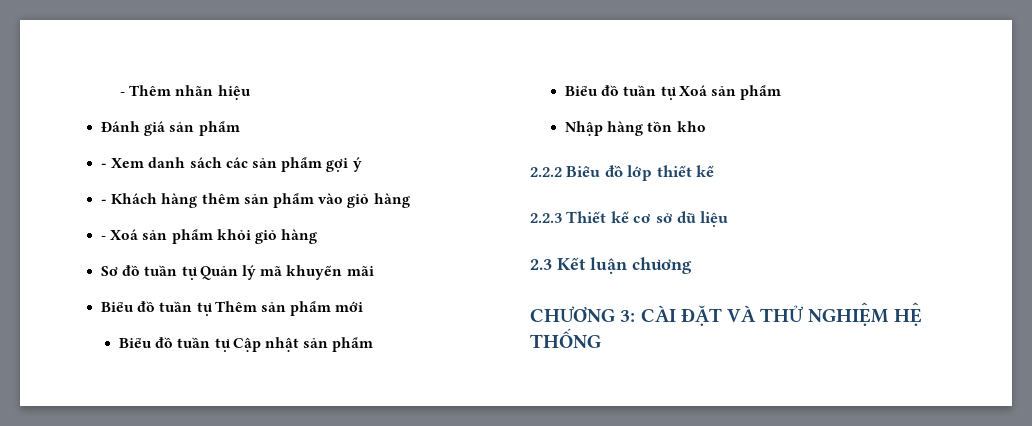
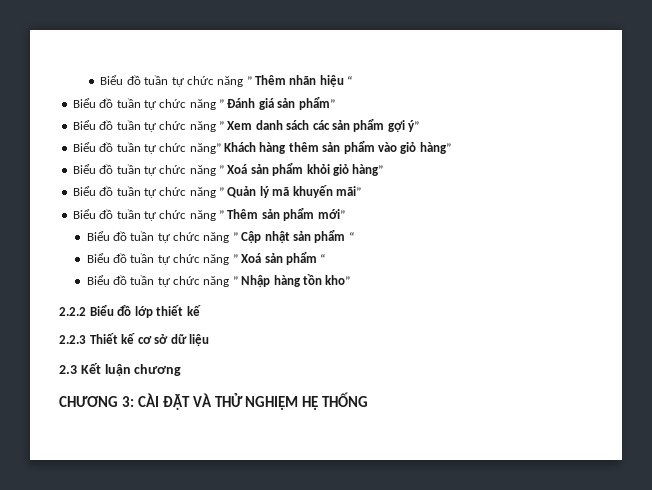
[120,85,250,100] [101,121,240,136] [101,163,108,168] - Thêm nhãn hiệu // Đánh giá sản phẩm // - -> [100,75,353,87] [72,96,335,110] [72,120,224,132] Biểu đồ tuần tự chức năng ” Thêm nhãn hiệu “ // Biểu đồ tuần tự chức năng ” Đánh giá sản phẩm” // Biểu đồ tuần tự chức năng ”
[352,157,362,172] [101,199,108,204] ý // - -> [408,120,419,132] [72,142,221,154] ý” // Biểu đồ tuần tự chức năng”
[373,193,410,208] [101,236,107,240] hàng // - -> [419,142,451,154] [72,164,224,176] hàng” // Biểu đồ tuần tự chức năng ”
[281,229,318,244] [101,265,374,280] [101,301,364,316] [119,337,374,352] [565,85,782,100] hàng // Sơ đồ tuần tự Quản lý mã khuyến mãi // Biểu đồ tuần tự Thêm sản phẩm mới // Biểu đồ tuần tự Cập nhật sản phẩm // Biểu đồ tuần tự Xoá sản phẩm // -> [352,164,384,176] [72,185,361,198] [72,207,345,221] [86,229,354,243] [86,251,326,265] [86,275,238,287] hàng” // Biểu đồ tuần tự chức năng ” Quản lý mã khuyến mãi” // Biểu đồ tuần tự chức năng ” Thêm sản phẩm mới” // Biểu đồ tuần tự chức năng ” Cập nhật sản phẩm “ // Biểu đồ tuần tự chức năng ” Xoá sản phẩm “ // Biểu đồ tuần tự chức năng ”
[676,121,706,132] kho -> [325,275,351,285] kho”

